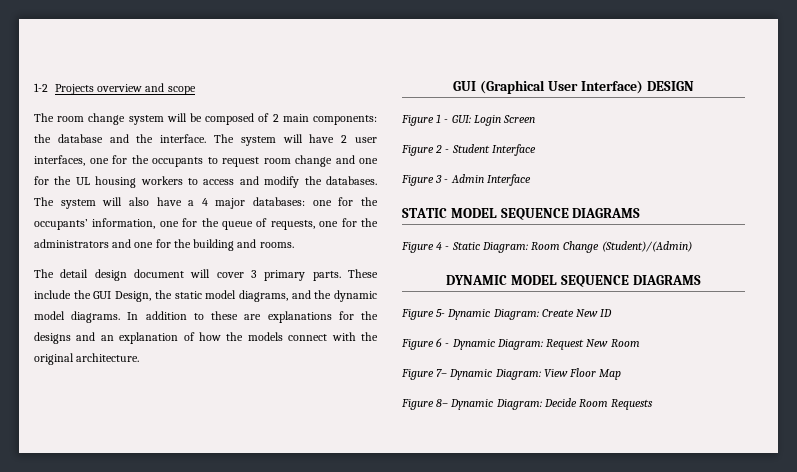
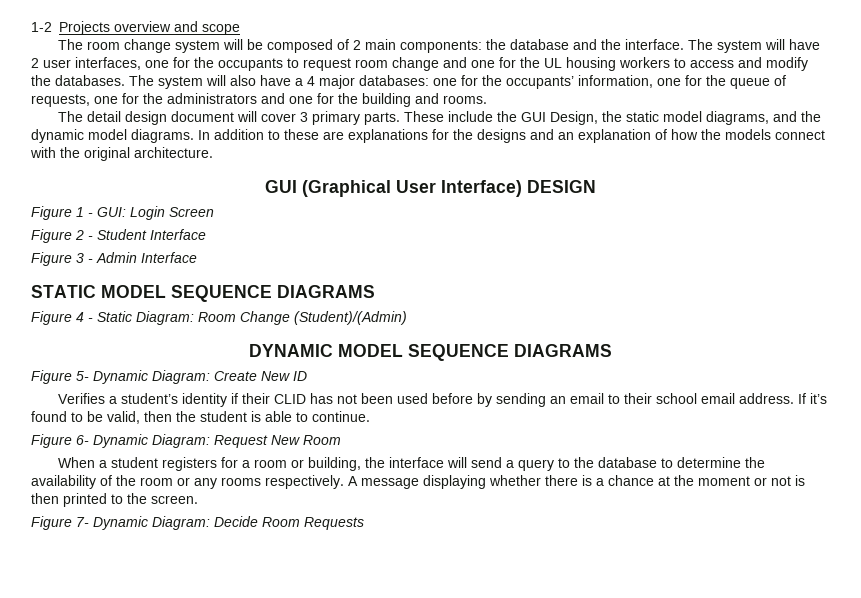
[401,338,450,350] // Figure 6 - -> [57,393,827,407] [31,411,370,424] [31,434,89,448] // Verifies a student’s identity if their CLID has not been used before by sending an email to their school email address. If it’s found to be valid, then the student is able to continue. // Figure 6-
[401,368,622,380] [401,399,449,410] Figure 7– Dynamic Diagram: View Floor Map // Figure 8– -> [57,457,765,471] [31,475,805,489] [31,493,198,507] [31,516,89,530] When a student registers for a room or building, the interface will send a query to the database to determine the availability of the room or any rooms respectively. A message displaying whether there is a chance at the moment or not is then printed to the screen. // Figure 7-

